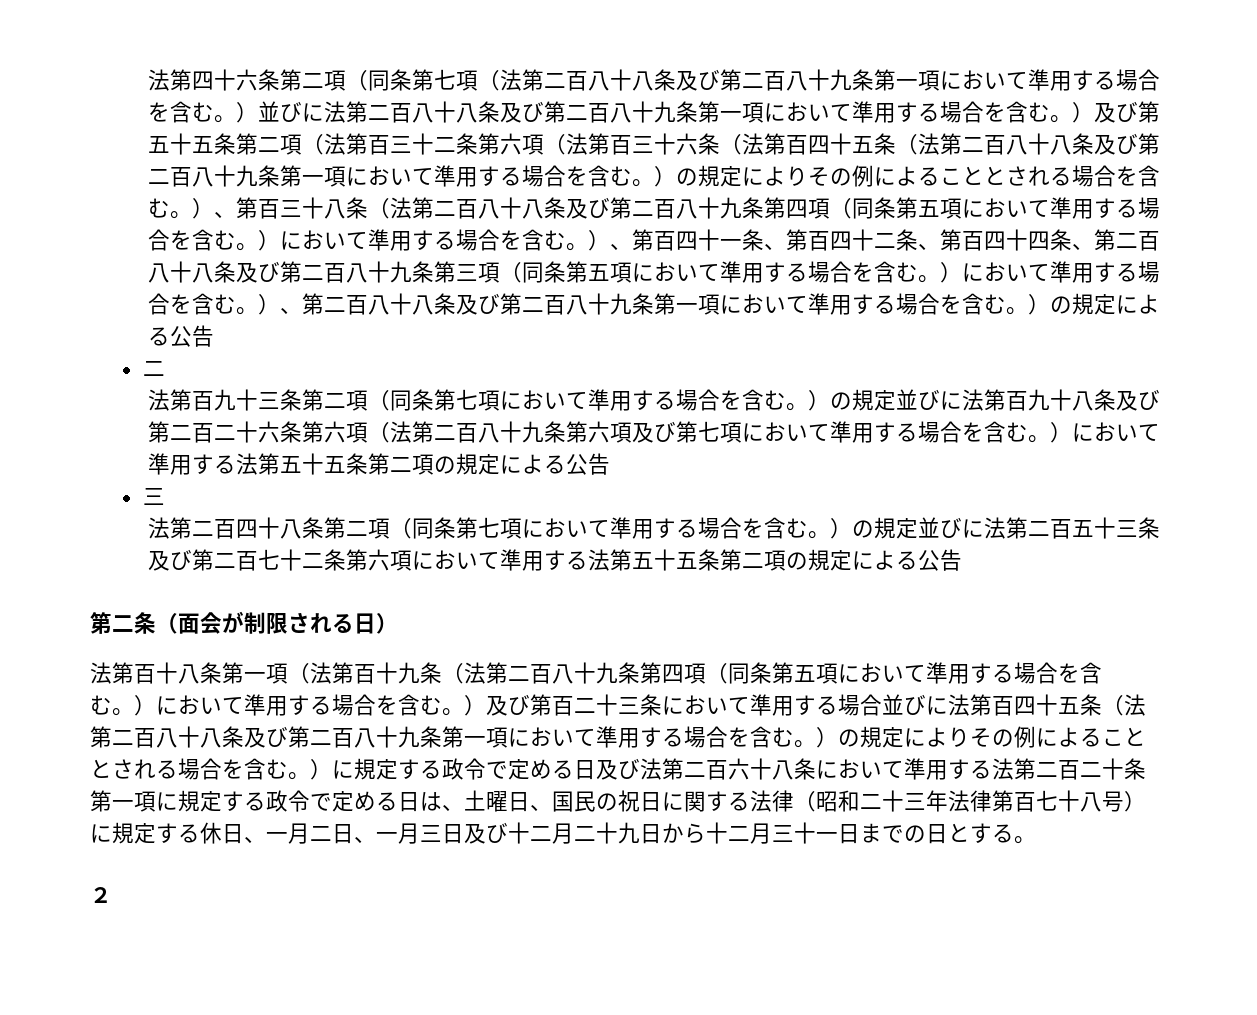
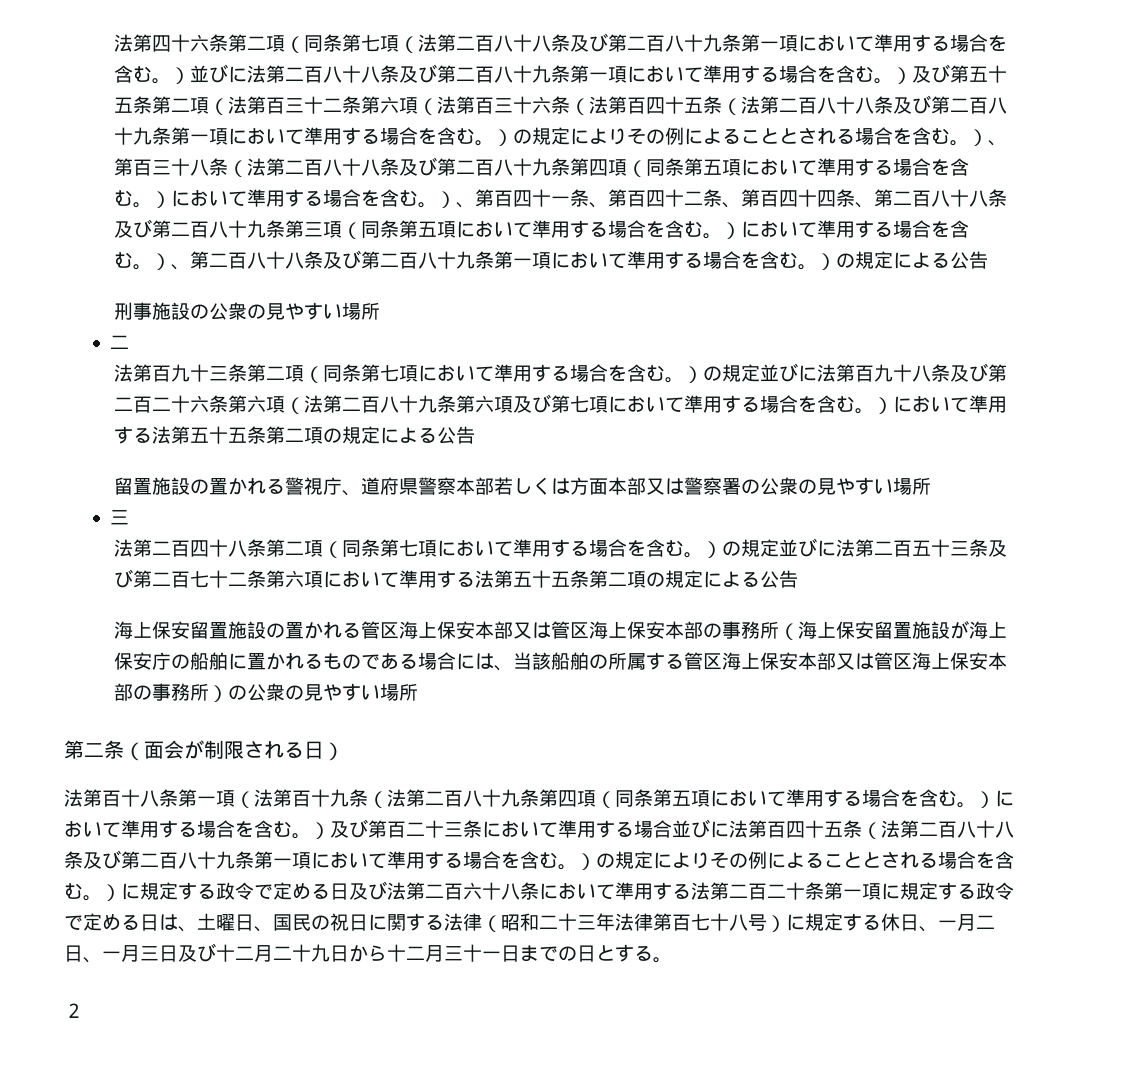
(214, 336) none -> [113,302,380,320] // 刑事施設の公衆の見やすい場所
(610, 464) none -> [113,477,931,496] // 留置施設の置かれる警視庁、道府県警察本部若しくは方面本部又は警察署の公衆の見やすい場所
(962, 560) none -> [113,621,1007,640] [113,652,1007,671] [113,683,418,702] // 海上保安留置施設の置かれる管区海上保安本部又は管区海上保安本部の事務所（海上保安留置施設が海上保安庁の船舶に置かれるものである場合には、当該船舶の所属する管区海上保安本部又は管区海上保安本部の事務所）の公衆の見やすい場所

